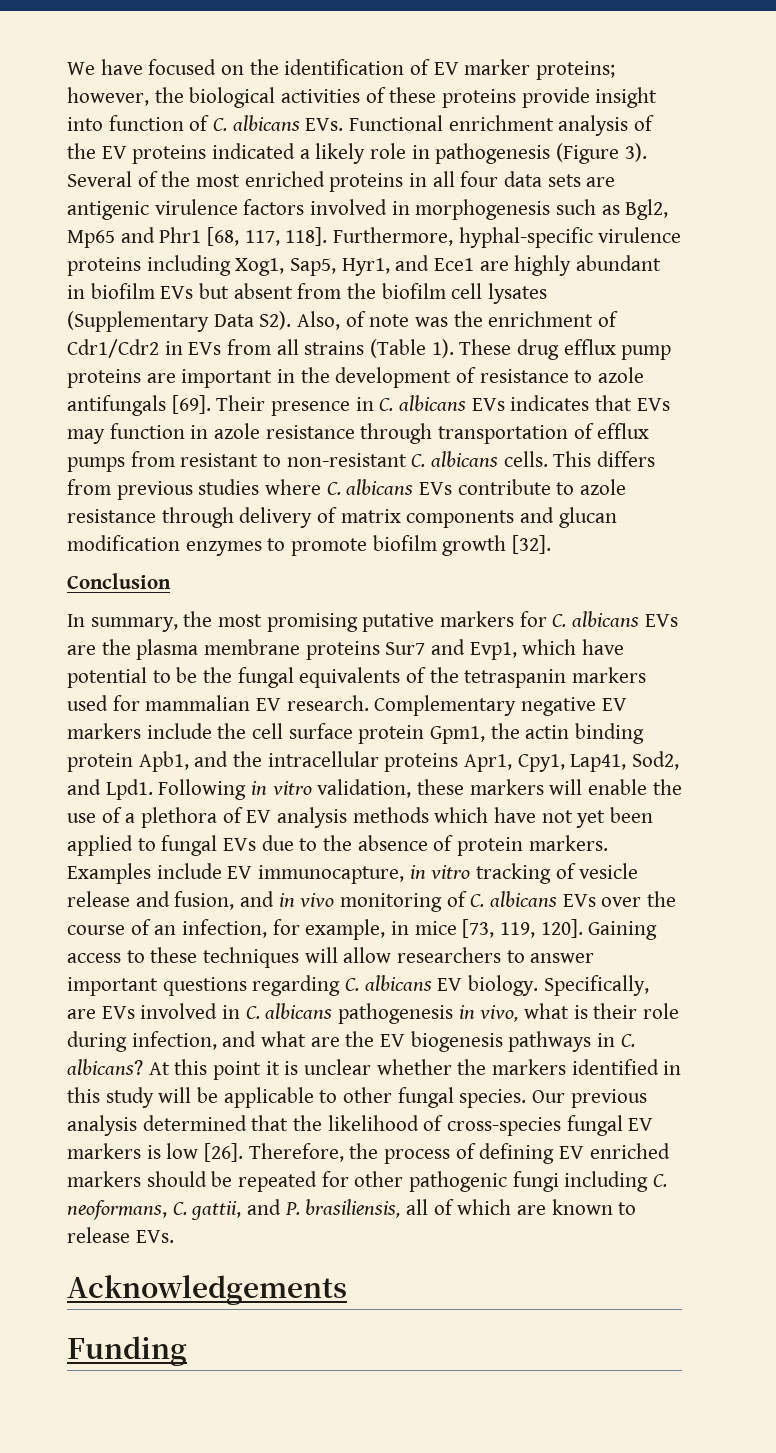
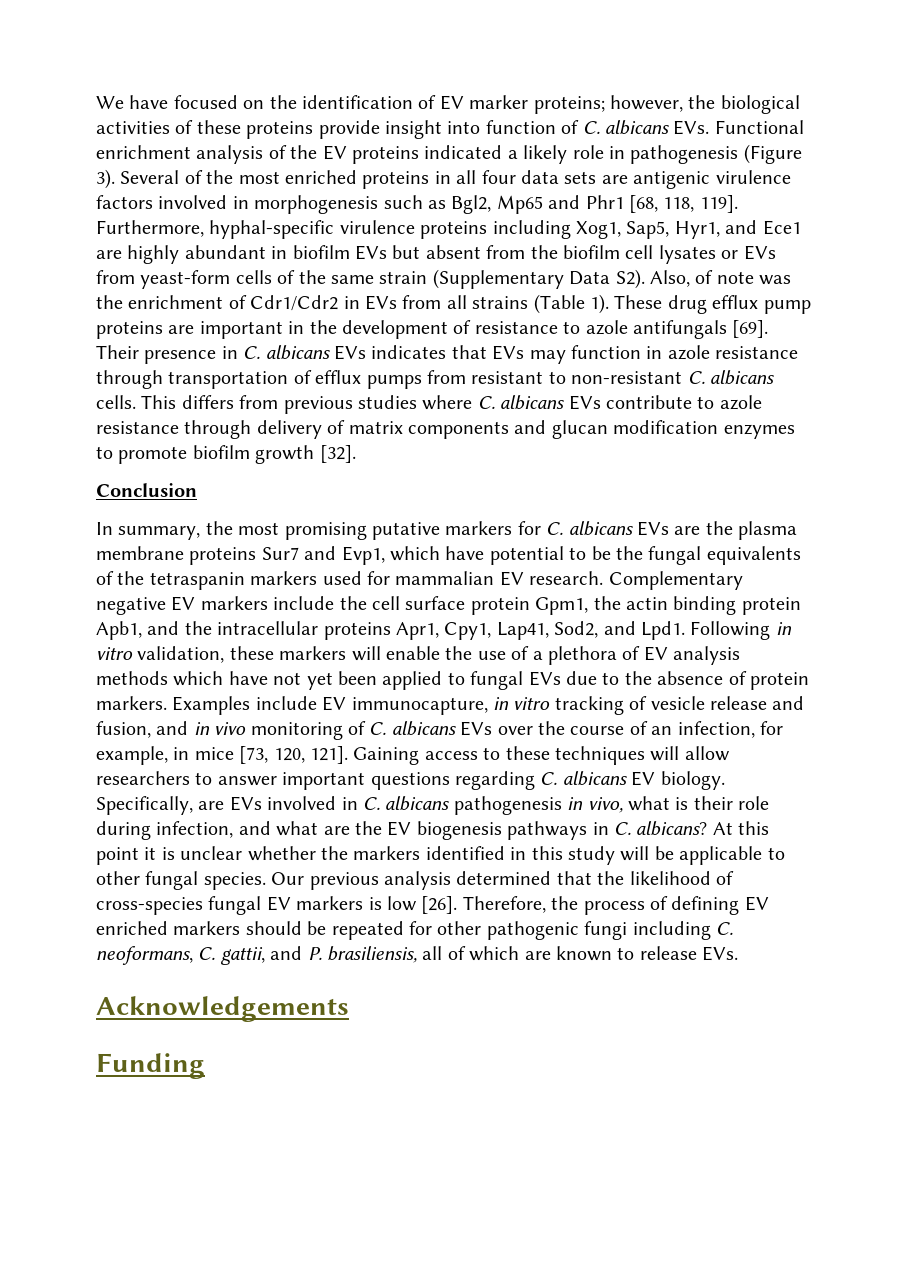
[244,227,328,246] 117, 118]. -> [663,195,738,213] 118, 119].
(548, 293) none -> [721,245,776,260] [96,270,428,289] or EVs from yeast-form cells of the same strain
[500,919,583,938] 119, 120]. -> [273,746,348,764] 120, 121].

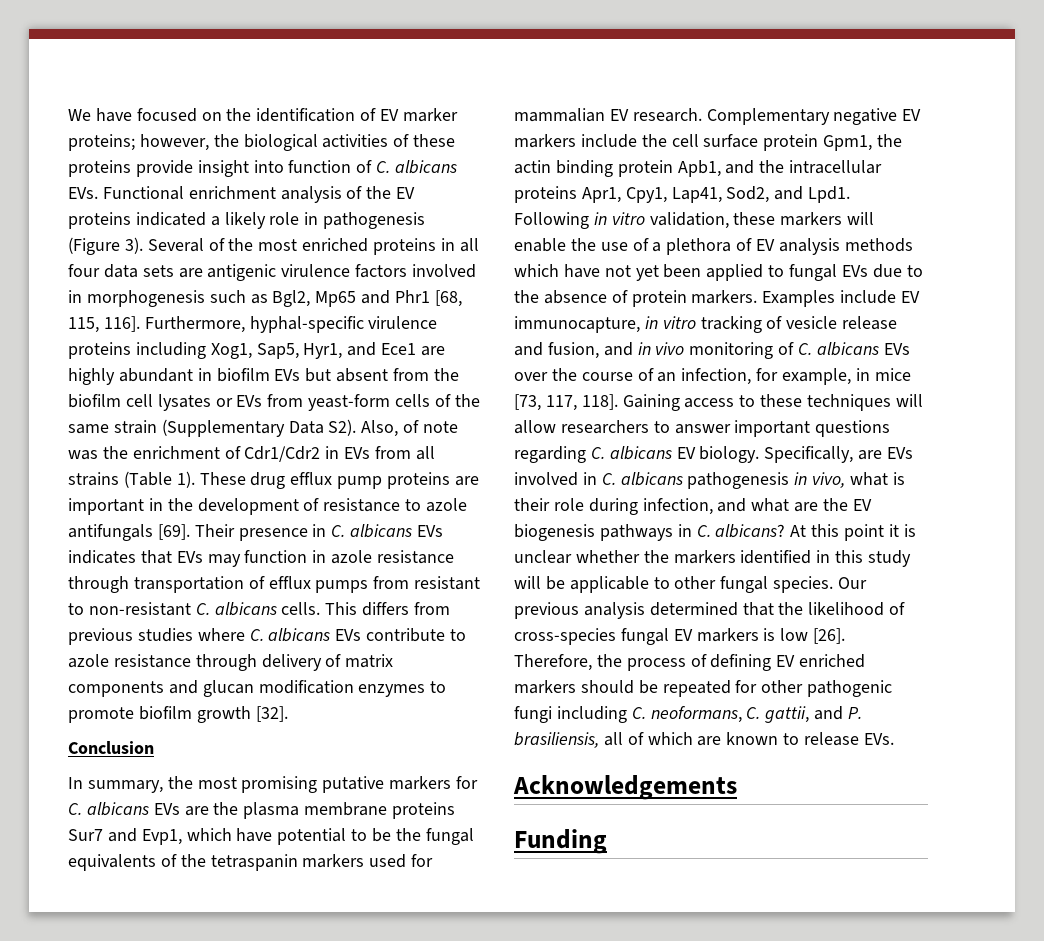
[663,195,738,213] 118, 119]. -> [68,316,140,333] 115, 116].
[273,746,348,764] 120, 121]. -> [545,394,618,411] 117, 118].

